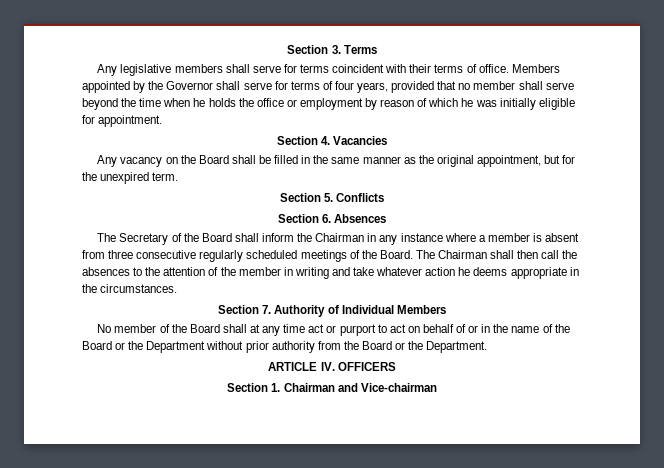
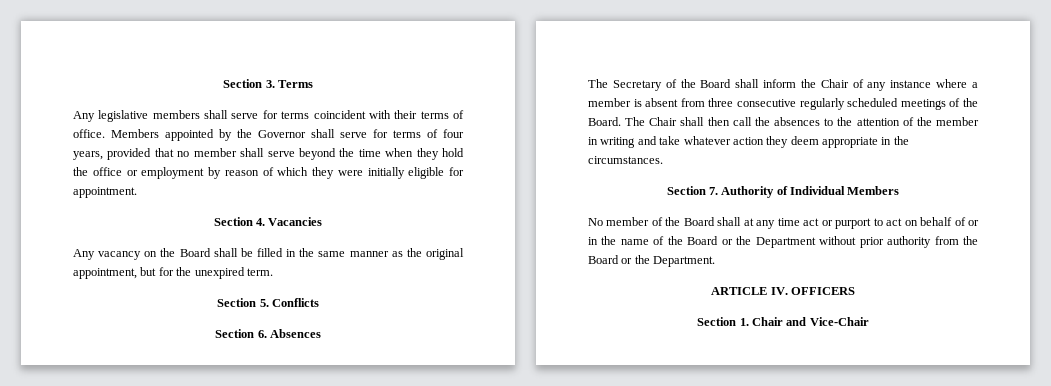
[193,98,236,107] he holds -> [416,148,465,160] they hold
[461,98,497,107] he was -> [312,167,363,179] they were
[315,233,377,242] Chairman in -> [820,79,864,88] Chair of
[438,250,488,259] Chairman -> [649,117,678,126] Chair
[458,267,508,276] he deems -> [766,136,819,148] they deem
[283,383,437,392] Chairman and Vice-chairman -> [752,317,869,326] Chair and Vice-Chair

